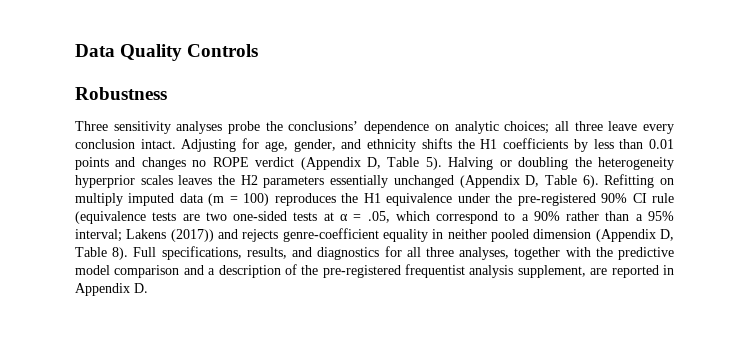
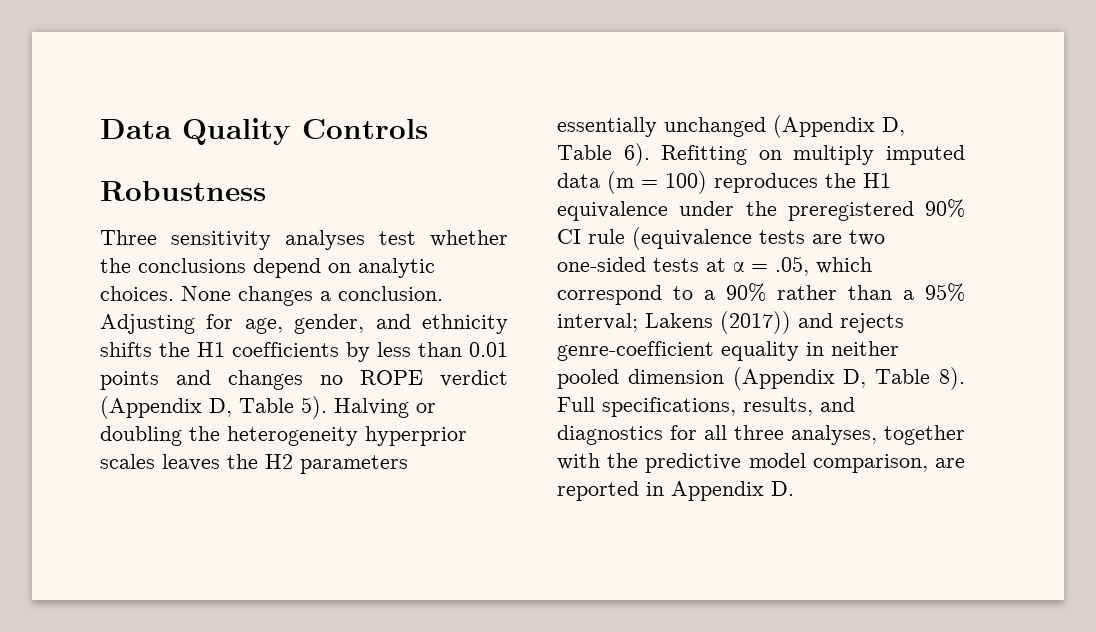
[228,121,674,134] [75,139,176,149] probe the conclusions’ dependence on analytic choices; all three leave every conclusion intact. -> [379,230,508,247] [100,258,435,278] [100,286,443,306] test whether the conclusions depend on analytic choices. None changes a conclusion.
[517,193,596,206] pre-registered -> [787,201,914,221] preregistered
[114,264,586,278] comparison and a description of the pre-registered frequentist analysis supplement, -> [812,454,928,473] comparison,

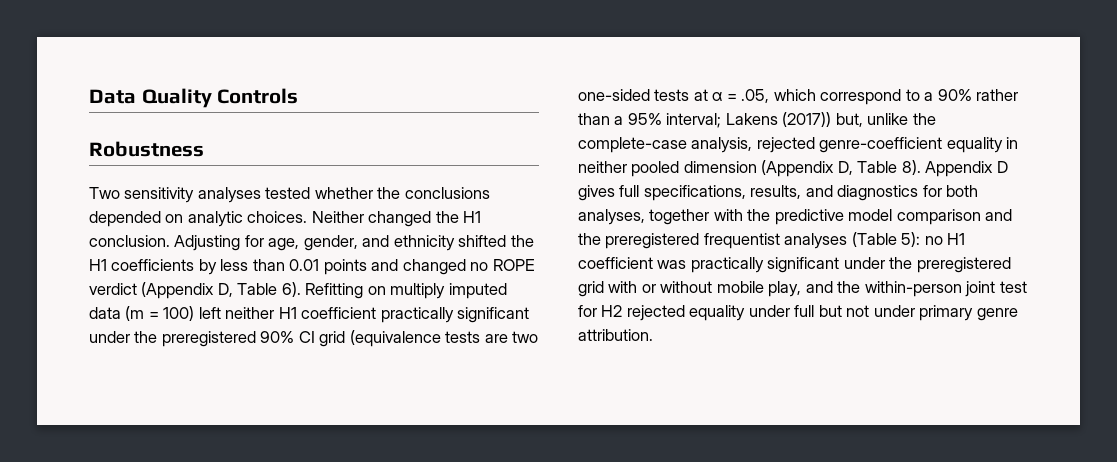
[100,230,157,245] Three -> [89,187,120,199] Two
[379,231,416,245] test -> [265,187,311,199] tested
[253,258,321,278] depend -> [89,211,161,227] depended
[181,286,331,306] None changes a -> [311,211,482,227] Neither changed the H1
[100,342,152,357] shifts -> [458,235,507,247] shifted
[228,370,303,390] changes -> [402,259,466,275] changed
[301,396,436,419] [100,426,467,446] [100,454,408,474] [557,115,905,138] [557,145,612,160] 5). Halving or doubling the heterogeneity hyperprior scales leaves the H2 parameters essentially unchanged (Appendix D, Table -> (278, 289) none
[714,173,891,193] [557,201,668,221] reproduces the H1 equivalence -> [198,307,530,323] left neither H1 coefficient practically significant
[588,229,625,244] rule -> [319,331,346,347] grid
[798,313,904,333] and rejects -> [835,113,936,127] [578,137,815,153] but, unlike the complete-case analysis, rejected
[557,397,595,412] Full -> [925,161,1008,177] [578,185,640,201] Appendix D gives full
[704,425,784,440] all three -> [946,185,979,197] both
[812,454,965,473] [557,481,794,501] comparison, are reported in Appendix D. -> [896,209,1013,225] [578,232,966,249] [578,257,1011,273] [578,281,1027,297] [578,305,1018,321] [578,329,653,341] comparison and the preregistered frequentist analyses (Table 5): no H1 coefficient was practically significant under the preregistered grid with or without mobile play, and the within-person joint test for H2 rejected equality under full but not under primary genre attribution.

